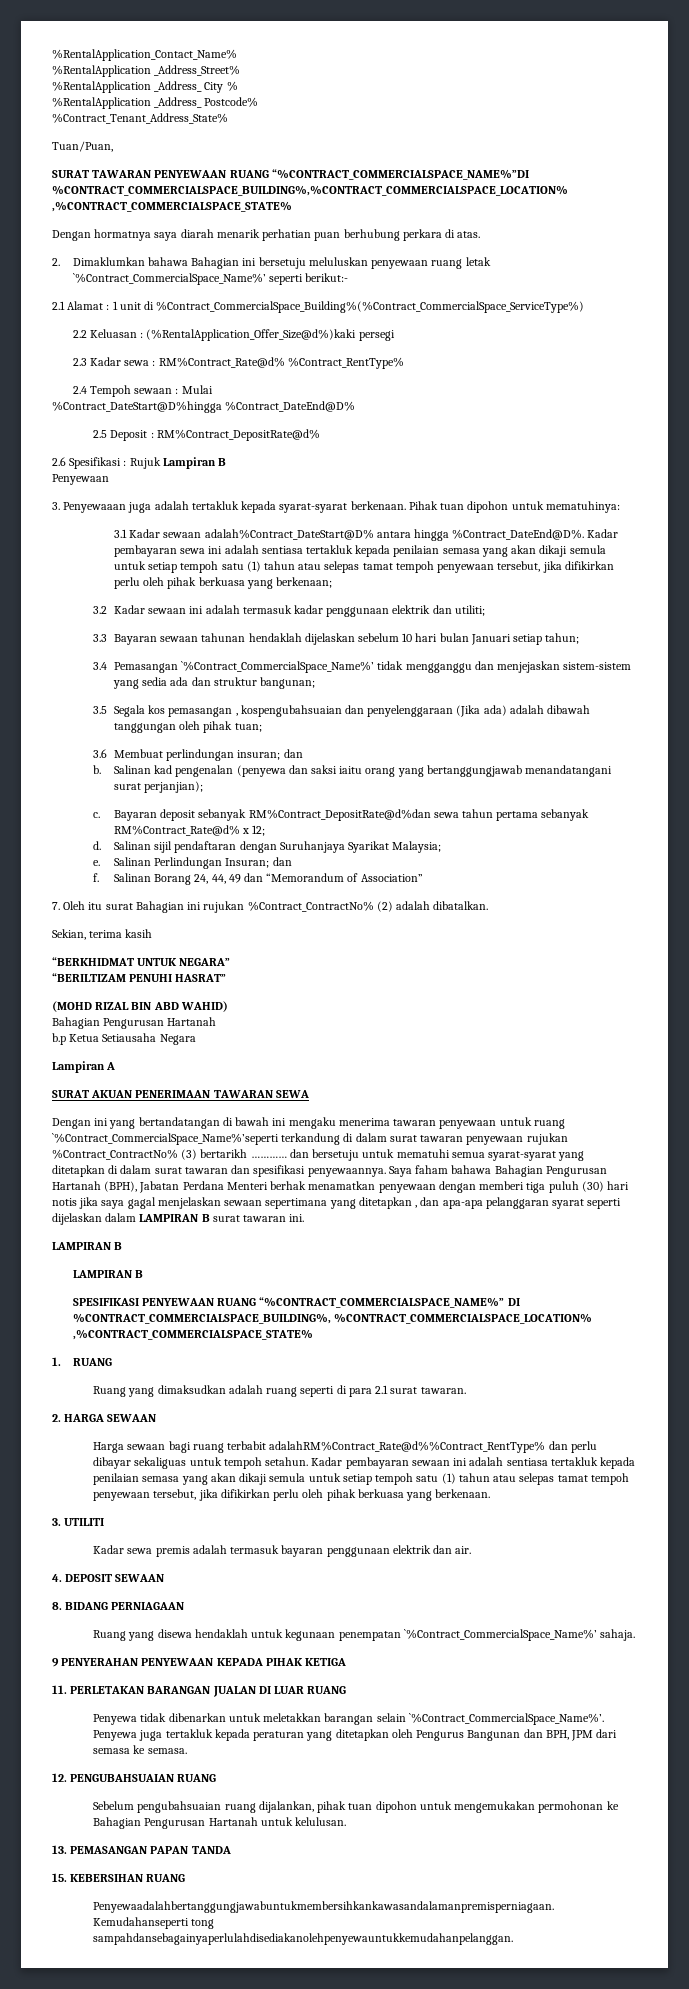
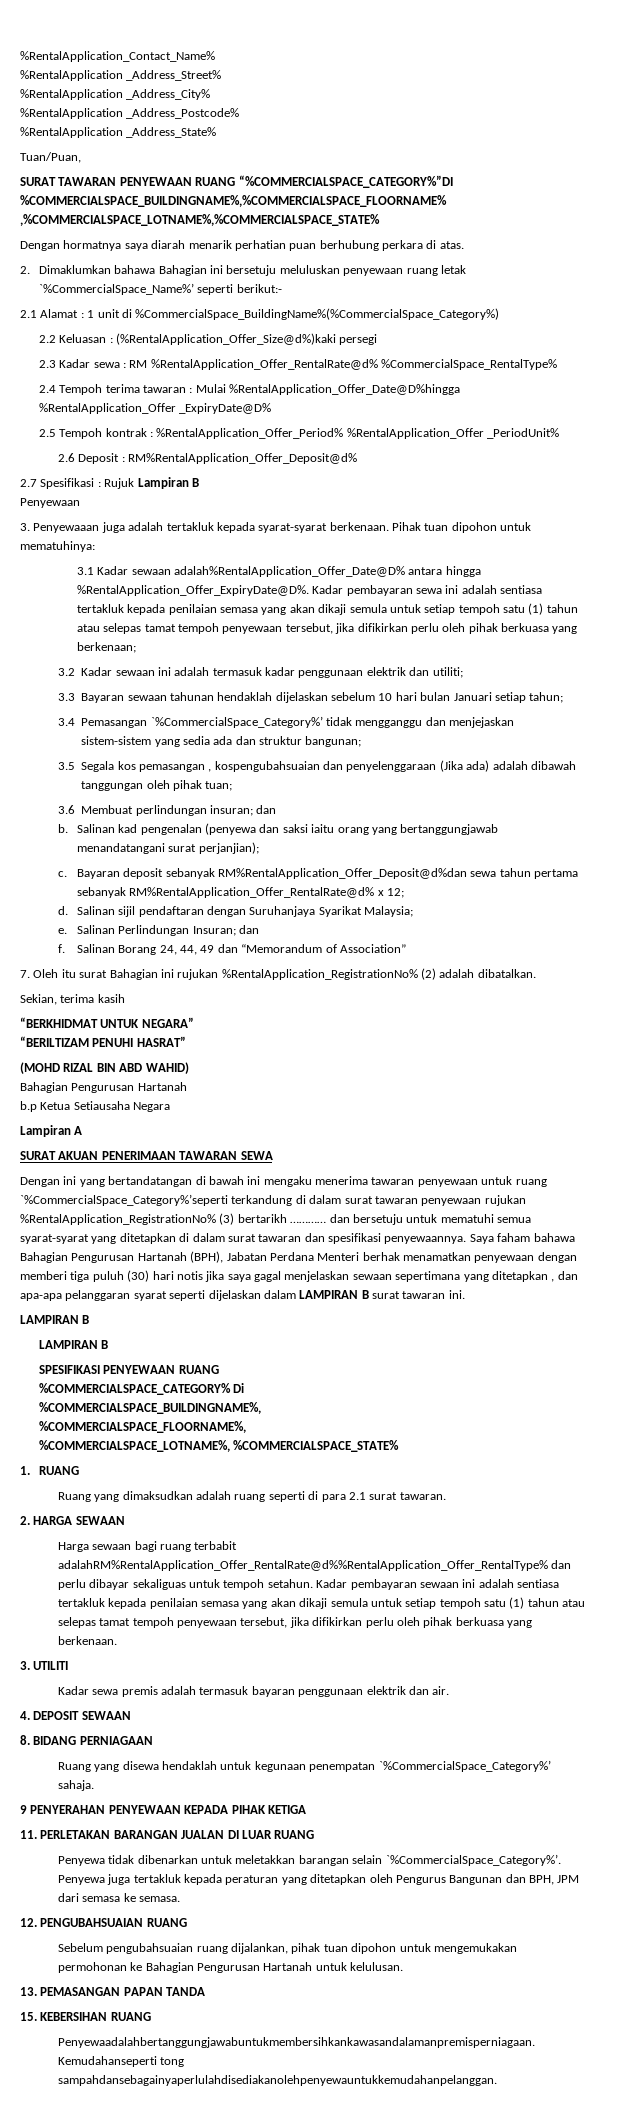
[154,81,238,93] [52,97,259,109] [52,113,228,124] _Address_ City % // %RentalApplication _Address_ Postcode% // %Contract_Tenant_Address_State% -> [126,89,211,100] [20,108,240,119] [20,127,217,138] _Address_City% // %RentalApplication _Address_Postcode% // %RentalApplication _Address_State%
[271,169,529,180] [52,185,568,196] [52,201,292,212] “%CONTRACT_COMMERCIALSPACE_NAME%”DI %CONTRACT_COMMERCIALSPACE_BUILDING%,%CONTRACT_COMMERCIALSPACE_LOCATION% ,%CONTRACT_COMMERCIALSPACE_STATE% -> [238,175,453,188] [20,195,447,207] [20,214,380,226] “%COMMERCIALSPACE_CATEGORY%”DI %COMMERCIALSPACE_BUILDINGNAME%,%COMMERCIALSPACE_FLOORNAME% ,%COMMERCIALSPACE_LOTNAME%,%COMMERCIALSPACE_STATE%
[72,273,266,285] `%Contract_CommercialSpace_Name%’ -> [38,283,194,295] `%CommercialSpace_Name%’
[156,301,585,313] %Contract_CommercialSpace_Building%(%Contract_CommercialSpace_ServiceType%) -> [135,308,500,320] %CommercialSpace_BuildingName%(%CommercialSpace_Category%)
[158,357,404,369] RM%Contract_Rate@d% %Contract_RentType% -> [129,359,558,370] RM %RentalApplication_Offer_RentalRate@d% %CommercialSpace_RentalType%
[134,388,173,394] sewaan -> [105,384,187,393] terima tawaran
[52,401,356,413] [93,429,320,441] [52,457,66,466] // %Contract_DateStart@D%hingga %Contract_DateEnd@D% // 2.5 Deposit : RM%Contract_DepositRate@d% // 2.6 -> [229,384,461,395] [38,403,272,414] [38,428,560,439] [57,453,358,464] [20,479,37,487] %RentalApplication_Offer_Date@D%hingga %RentalApplication_Offer _ExpiryDate@D% // 2.5 Tempoh kontrak : %RentalApplication_Offer_Period% %RentalApplication_Offer _PeriodUnit% // 2.6 Deposit : RM%RentalApplication_Offer_Deposit@d% // 2.7
[204,529,374,540] adalah%Contract_DateStart@D% -> [173,566,405,577] adalah%RentalApplication_Offer_Date@D%
[452,529,585,540] %Contract_DateEnd@D%. -> [76,585,309,596] %RentalApplication_Offer_ExpiryDate@D%.
[181,661,375,673] `%Contract_CommercialSpace_Name%’ -> [150,716,323,728] `%CommercialSpace_Category%’
[248,809,431,821] RM%Contract_DepositRate@d%dan -> [217,868,467,879] RM%RentalApplication_Offer_Deposit@d%dan
[113,825,240,836] RM%Contract_Rate@d% -> [129,887,375,898] RM%RentalApplication_Offer_RentalRate@d%
[247,901,374,912] %Contract_ContractNo% -> [221,969,418,980] %RentalApplication_RegistrationNo%
[52,1133,279,1145] `%Contract_CommercialSpace_Name%’seperti -> [20,1194,228,1206] `%CommercialSpace_Category%’seperti
[52,1149,178,1160] %Contract_ContractNo% -> [20,1214,216,1225] %RentalApplication_RegistrationNo%
[259,1297,520,1308] [72,1313,592,1324] [72,1329,313,1340] “%CONTRACT_COMMERCIALSPACE_NAME%” DI %CONTRACT_COMMERCIALSPACE_BUILDING%, %CONTRACT_COMMERCIALSPACE_LOCATION% ,%CONTRACT_COMMERCIALSPACE_STATE% -> [38,1383,245,1395] [38,1402,261,1414] [38,1421,246,1433] [38,1440,400,1452] // %COMMERCIALSPACE_CATEGORY% Di // %COMMERCIALSPACE_BUILDINGNAME%, // %COMMERCIALSPACE_FLOORNAME%, // %COMMERCIALSPACE_LOTNAME%, %COMMERCIALSPACE_STATE%
[269,1441,546,1453] adalahRM%Contract_Rate@d%%Contract_RentType% -> [57,1560,548,1571] adalahRM%RentalApplication_Offer_RentalRate@d%%RentalApplication_Offer_RentalType%
[403,1629,597,1641] `%Contract_CommercialSpace_Name%’ -> [378,1760,551,1772] `%CommercialSpace_Category%’
[408,1713,604,1725] `%Contract_CommercialSpace_Name%’. -> [385,1854,561,1866] `%CommercialSpace_Category%’.

